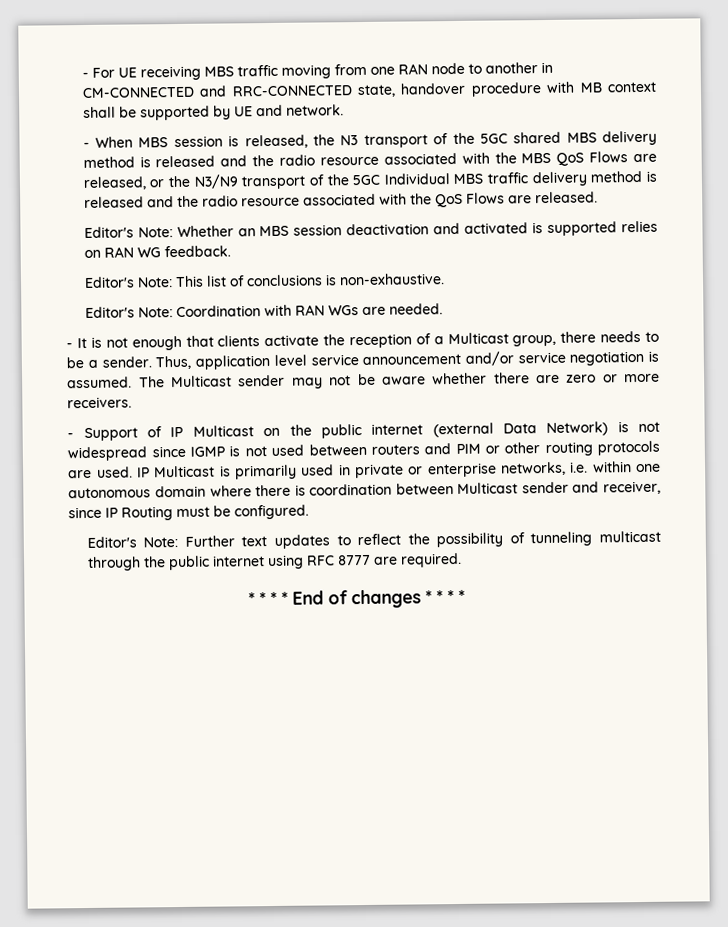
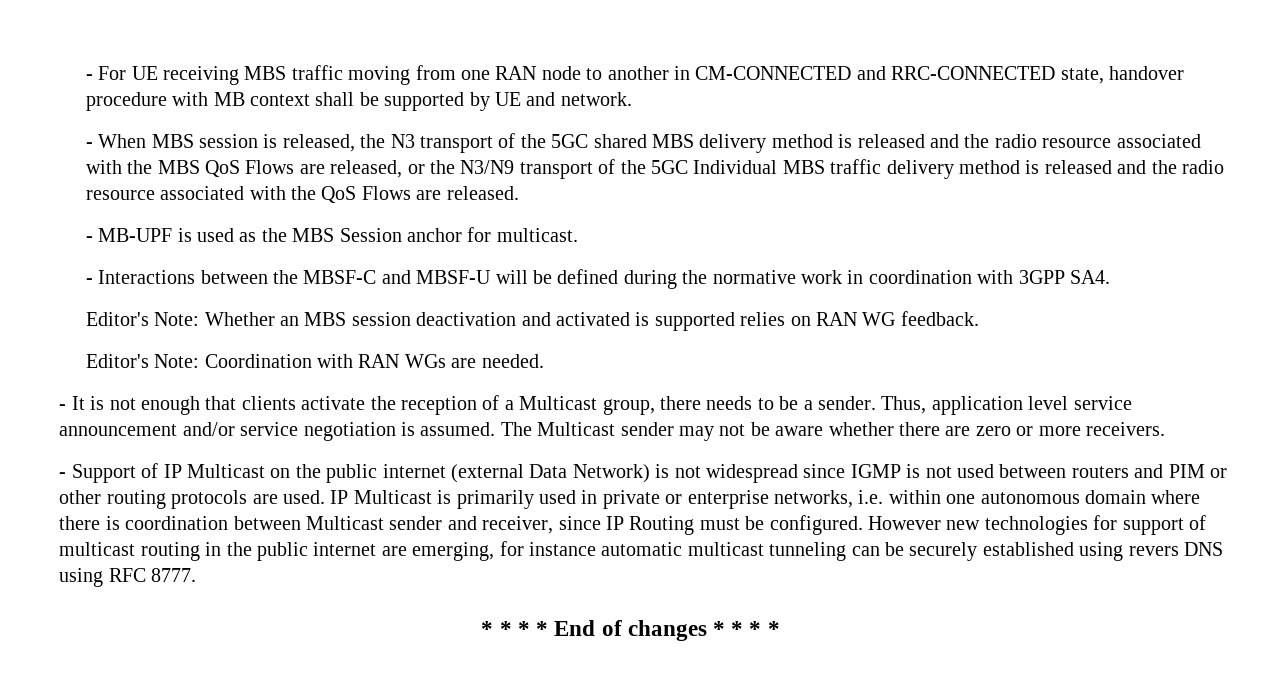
(598, 197) none -> [85,227,578,242] [85,269,1111,289] // - MB-UPF is used as the MBS Session anchor for multicast. // - Interactions between the MBSF-C and MBSF-U will be defined during the normative work in coordination with 3GPP SA4.
[83,273,445,289] // Editor's Note: This list of conclusions is non-exhaustive. -> (979, 318) none
[86,530,661,549] [86,552,462,572] // Editor's Note: Further text updates to reflect the possibility of tunneling multicast through the public internet using RFC 8777 are required. -> [868,515,1207,535] [59,541,1224,561] [59,568,197,587] However new technologies for support of multicast routing in the public internet are emerging, for instance automatic multicast tunneling can be securely established using revers DNS using RFC 8777.

